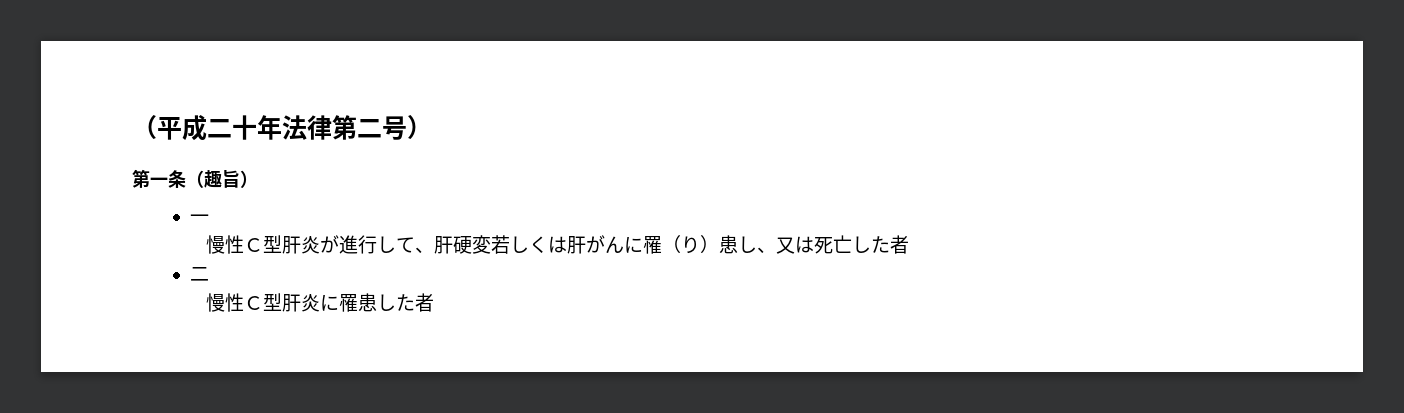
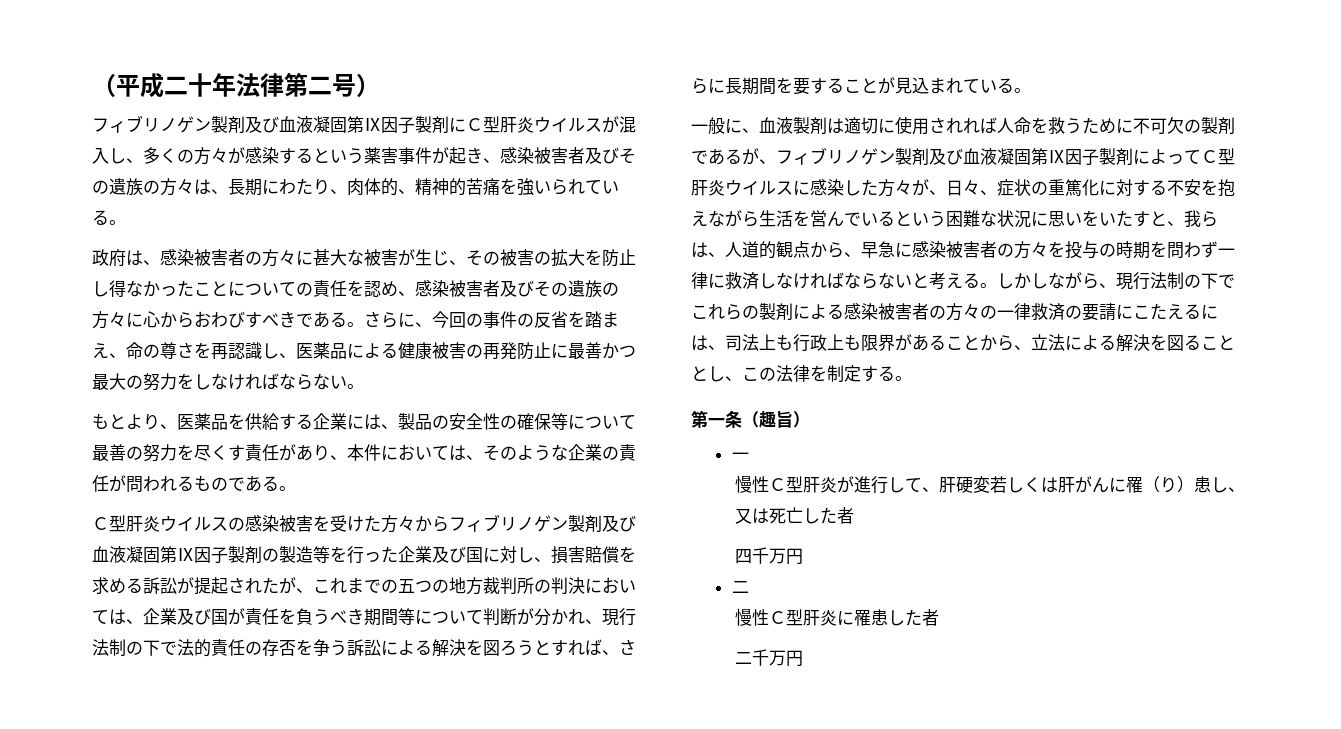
(432, 127) none -> [92,115,636,134] [92,147,636,165] [92,178,619,196] [92,210,126,225] [92,249,636,267] [92,280,619,298] [92,311,619,329] [92,342,636,360] [92,373,364,391] [92,413,636,430] [92,444,636,462] [92,475,296,493] [92,514,636,533] [92,546,636,564] [92,577,636,595] [92,608,636,626] [92,639,636,657] [691,77,1031,95] [691,116,1235,135] [691,147,1235,166] [691,179,1235,197] [691,210,1218,228] [691,241,1235,259] [691,272,1235,290] [691,303,1218,321] [691,334,1235,352] [691,365,912,382] // フィブリノゲン製剤及び血液凝固第Ⅸ因子製剤にＣ型肝炎ウイルスが混入し、多くの方々が感染するという薬害事件が起き、感染被害者及びその遺族の方々は、長期にわたり、肉体的、精神的苦痛を強いられている。 // 政府は、感染被害者の方々に甚大な被害が生じ、その被害の拡大を防止し得なかったことについての責任を認め、感染被害者及びその遺族の方々に心からおわびすべきである。さらに、今回の事件の反省を踏まえ、命の尊さを再認識し、医薬品による健康被害の再発防止に最善かつ最大の努力をしなければならない。 // もとより、医薬品を供給する企業には、製品の安全性の確保等について最善の努力を尽くす責任があり、本件においては、そのような企業の責任が問われるものである。 // Ｃ型肝炎ウイルスの感染被害を受けた方々からフィブリノゲン製剤及び血液凝固第Ⅸ因子製剤の製造等を行った企業及び国に対し、損害賠償を求める訴訟が提起されたが、これまでの五つの地方裁判所の判決においては、企業及び国が責任を負うべき期間等について判断が分かれ、現行法制の下で法的責任の存否を争う訴訟による解決を図ろうとすれば、さらに長期間を要することが見込まれている。 // 一般に、血液製剤は適切に使用されれば人命を救うために不可欠の製剤であるが、フィブリノゲン製剤及び血液凝固第Ⅸ因子製剤によってＣ型肝炎ウイルスに感染した方々が、日々、症状の重篤化に対する不安を抱えながら生活を営んでいるという困難な状況に思いをいたすと、我らは、人道的観点から、早急に感染被害者の方々を投与の時期を問わず一律に救済しなければならないと考える。しかしながら、現行法制の下でこれらの製剤による感染被害者の方々の一律救済の要請にこたえるには、司法上も行政上も限界があることから、立法による解決を図ることとし、この法律を制定する。
(909, 244) none -> [734,547,803,565] // 四千万円
(434, 302) none -> [734,649,803,667] // 二千万円

